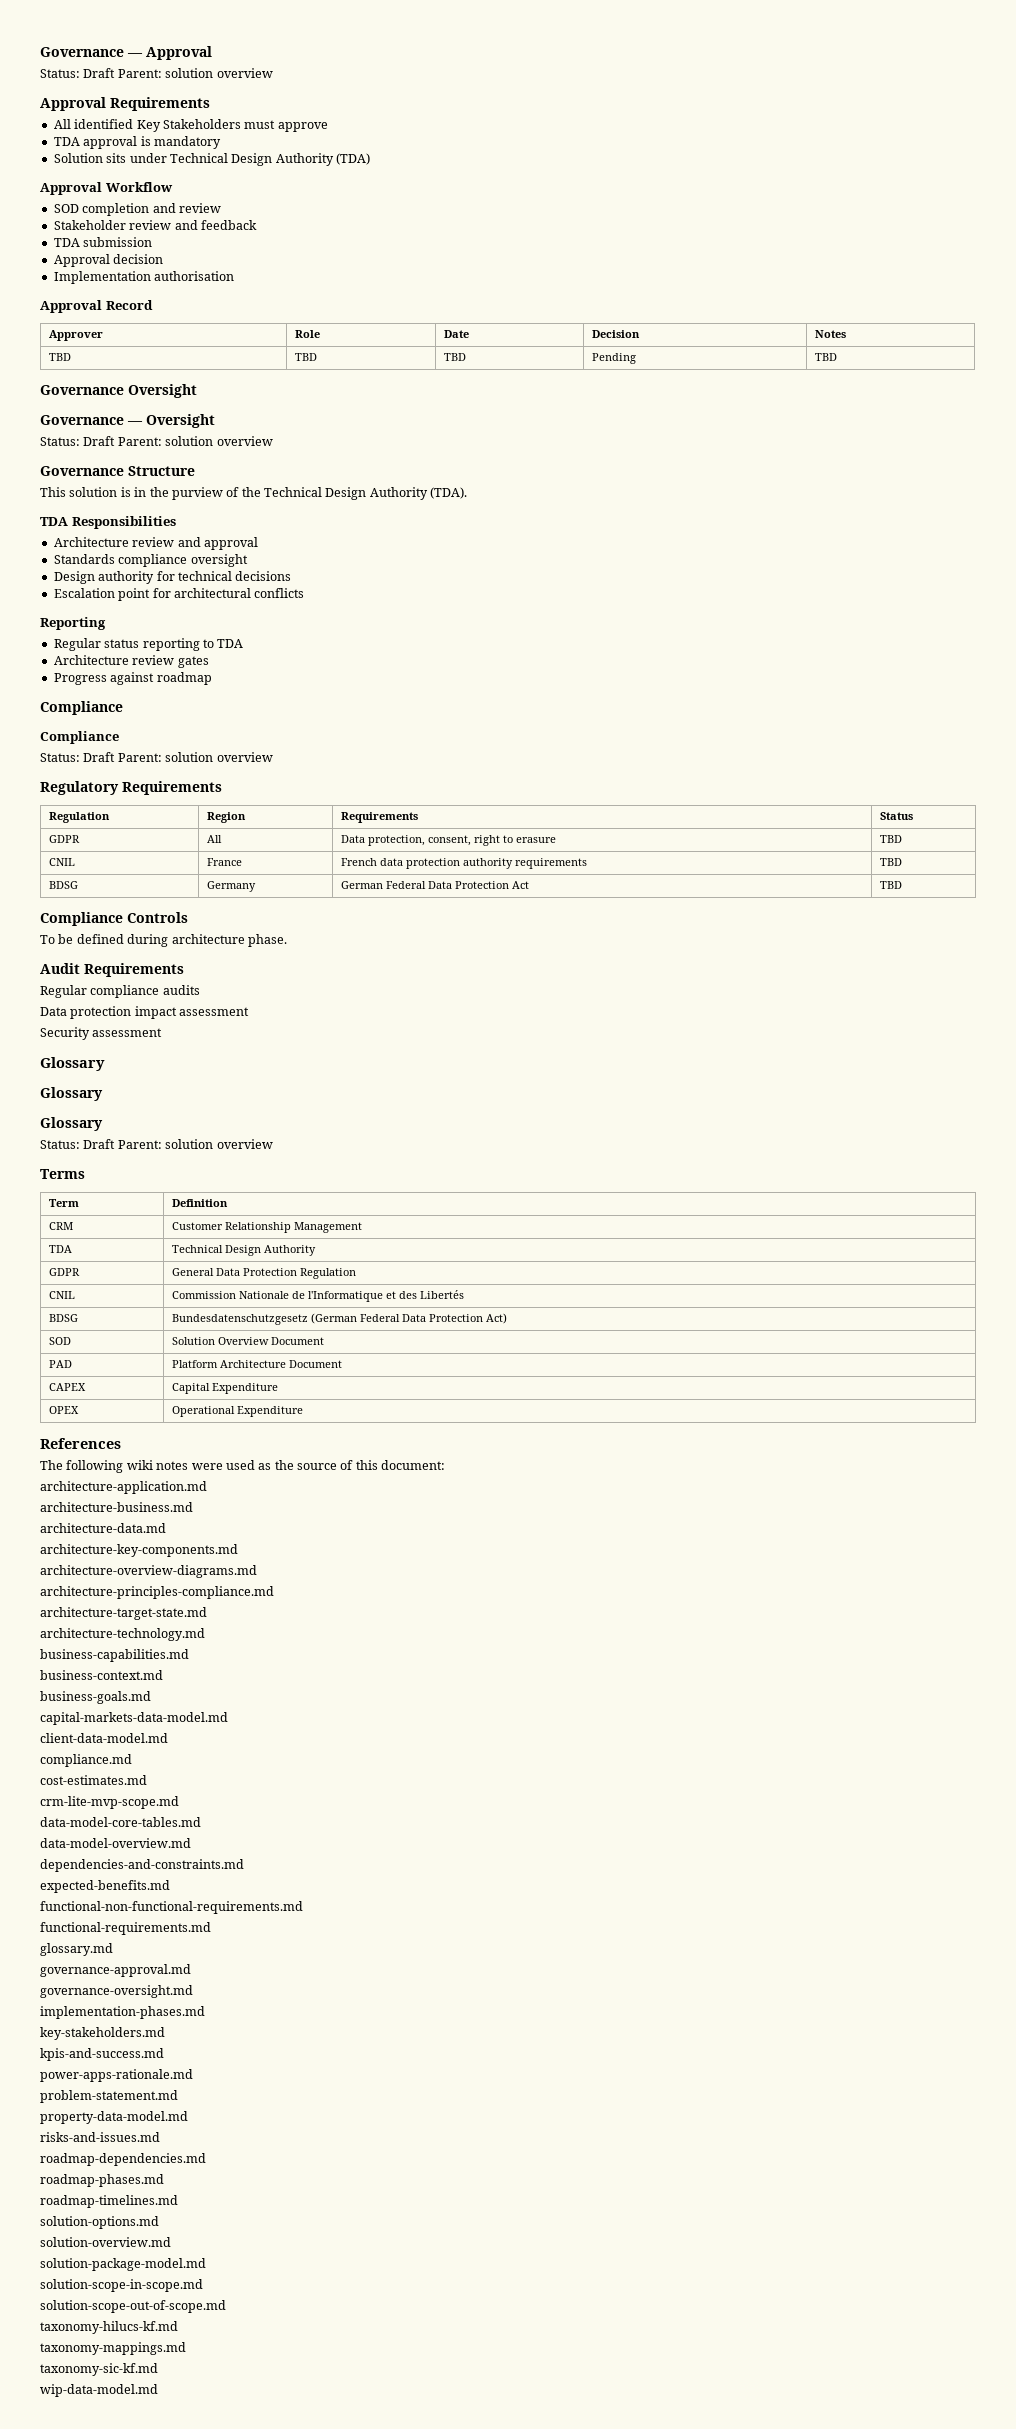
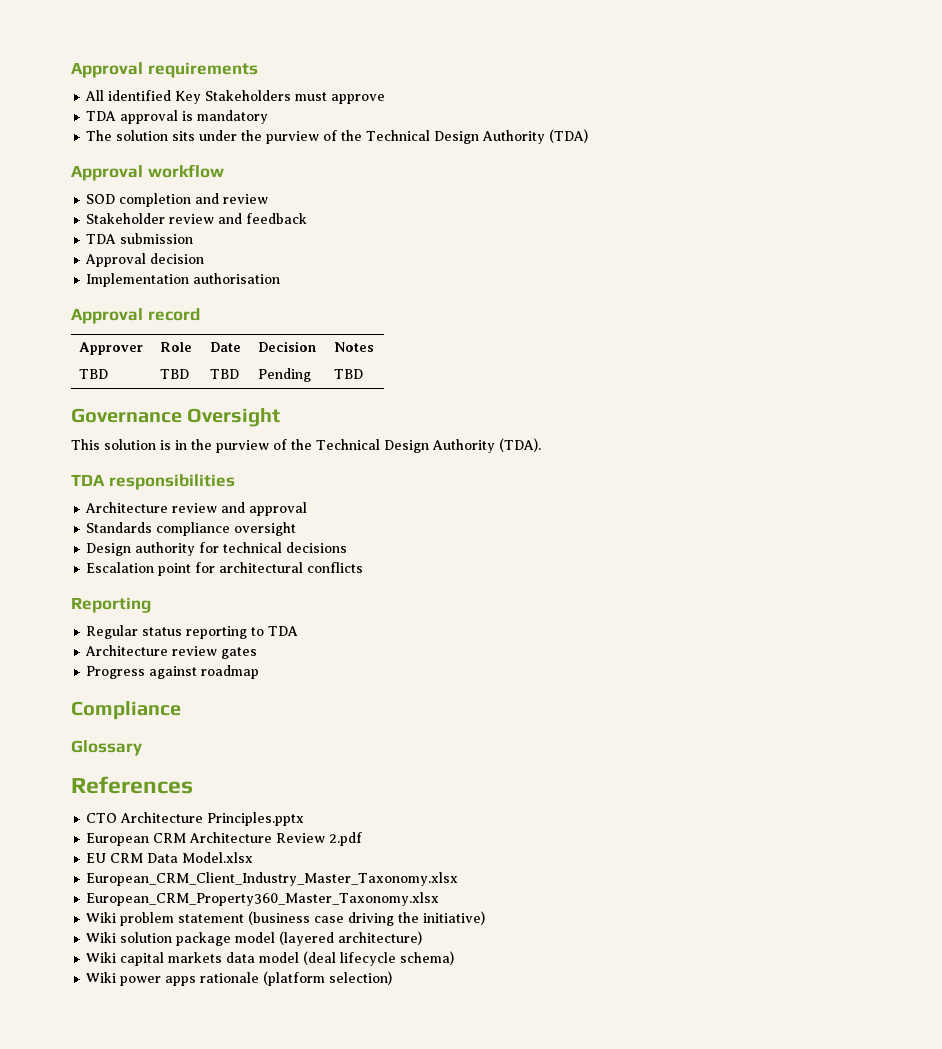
[40,46,212,60] [40,68,273,78] [40,97,210,111] Governance — Approval // Status: Draft Parent: solution overview // Approval Requirements -> [71,62,258,78] Approval requirements
[53,153,167,163] Solution sits under -> [86,130,363,144] The solution sits under the purview of the
[105,182,173,192] Workflow -> [147,164,224,178] workflow
[105,300,153,310] Record -> [147,308,200,321] record
[40,414,215,428] [40,436,273,446] [40,466,195,476] // Governance — Oversight // Status: Draft Parent: solution overview // Governance Structure -> (281, 417) none
[71,516,176,529] Responsibilities -> [108,474,235,490] responsibilities
[40,731,119,744] [40,752,273,762] [40,781,222,795] [48,812,110,823] [206,812,246,823] [340,812,418,823] [879,812,913,820] [48,835,80,843] [206,835,222,843] [340,835,556,846] [879,835,902,843] [48,858,75,866] [206,858,242,866] [340,858,587,869] [879,858,902,866] [48,881,78,889] [206,881,256,892] [340,881,529,889] [879,881,902,889] [40,912,188,926] [40,934,287,947] [40,963,184,977] [40,985,200,998] [40,1006,250,1019] [40,1027,163,1040] [40,1057,105,1071] [40,1087,103,1101] [40,1117,103,1131] [40,1139,273,1149] [40,1169,85,1179] [48,1199,79,1207] [171,1199,228,1207] [48,1222,73,1230] [171,1222,362,1233] [48,1245,72,1253] [171,1245,316,1256] [48,1268,80,1276] [171,1268,356,1279] [48,1291,75,1299] [171,1290,464,1302] [48,1314,78,1322] [171,1313,507,1325] [48,1337,71,1345] [171,1337,324,1345] [48,1360,72,1368] [171,1360,342,1368] [48,1383,86,1391] [171,1383,278,1394] [48,1406,79,1414] [171,1406,303,1417] [40,1438,121,1449] [40,1460,446,1473] [40,1481,207,1494] [40,1502,193,1512] [40,1523,166,1533] [40,1544,238,1557] [40,1565,257,1578] [40,1586,274,1599] [40,1607,207,1620] [40,1628,205,1641] [40,1649,189,1662] [40,1670,163,1680] [40,1691,151,1704] [40,1712,228,1725] [40,1733,168,1743] [40,1754,132,1767] [40,1775,147,1785] [40,1796,179,1809] [40,1817,201,1827] [40,1838,191,1848] [40,1859,244,1872] [40,1880,170,1893] [40,1901,303,1914] [40,1922,211,1935] [40,1943,113,1956] [40,1964,191,1977] [40,1985,193,1998] [40,2006,205,2019] [40,2027,165,2040] [40,2048,164,2061] [40,2069,193,2082] [40,2090,178,2103] [40,2111,188,2124] [40,2132,160,2142] [40,2153,206,2166] [40,2174,164,2187] [40,2195,178,2208] [40,2216,159,2229] [40,2237,171,2247] [40,2258,206,2271] [40,2279,203,2292] [40,2300,226,2313] [40,2321,178,2334] [40,2342,186,2355] [40,2363,158,2376] [40,2384,158,2397] Compliance // Status: Draft Parent: solution overview // Regulatory Requirements // Regulation | Region | Requirements | Status // GDPR | All | Data protection, consent, right to erasure | TBD // CNIL | France | French data protection authority requirements | TBD // BDSG | Germany | German Federal Data Protection Act | TBD // Compliance Controls // To be defined during architecture phase. // Audit Requirements // Regular compliance audits // Data protection impact assessment // Security assessment // Glossary // Glossary // Glossary // Status: Draft Parent: solution overview // Terms // Term | Definition // CRM | Customer Relationship Management // TDA | Technical Design Authority // GDPR | General Data Protection Regulation // CNIL | Commission Nationale de l'Informatique et des Libertés // BDSG | Bundesdatenschutzgesetz (German Federal Data Protection Act) // SOD | Solution Overview Document // PAD | Platform Architecture Document // CAPEX | Capital Expenditure // OPEX | Operational Expenditure // References // The following wiki notes were used as the source of this document: // architecture-application.md // architecture-business.md // architecture-data.md // architecture-key-components.md // architecture-overview-diagrams.md // architecture-principles-compliance.md // architecture-target-state.md // architecture-technology.md // business-capabilities.md // business-context.md // business-goals.md // capital-markets-data-model.md // client-data-model.md // compliance.md // cost-estimates.md // crm-lite-mvp-scope.md // data-model-core-tables.md // data-model-overview.md // dependencies-and-constraints.md // expected-benefits.md // functional-non-functional-requirements.md // functional-requirements.md // glossary.md // governance-approval.md // governance-oversight.md // implementation-phases.md // key-stakeholders.md // kpis-and-success.md // power-apps-rationale.md // problem-statement.md // property-data-model.md // risks-and-issues.md // roadmap-dependencies.md // roadmap-phases.md // roadmap-timelines.md // solution-options.md // solution-overview.md // solution-package-model.md // solution-scope-in-scope.md // solution-scope-out-of-scope.md // taxonomy-hilucs-kf.md // taxonomy-mappings.md // taxonomy-sic-kf.md // wip-data-model.md -> [71,740,142,756] [71,776,193,794] [86,812,305,826] [86,832,363,846] [86,852,254,863] [86,872,459,886] [86,892,440,906] [86,911,486,926] [86,931,423,946] [86,951,455,966] [86,971,393,986] Glossary // References // CTO Architecture Principles.pptx // European CRM Architecture Review 2.pdf // EU CRM Data Model.xlsx // European_CRM_Client_Industry_Master_Taxonomy.xlsx // European_CRM_Property360_Master_Taxonomy.xlsx // Wiki problem statement (business case driving the initiative) // Wiki solution package model (layered architecture) // Wiki capital markets data model (deal lifecycle schema) // Wiki power apps rationale (platform selection)

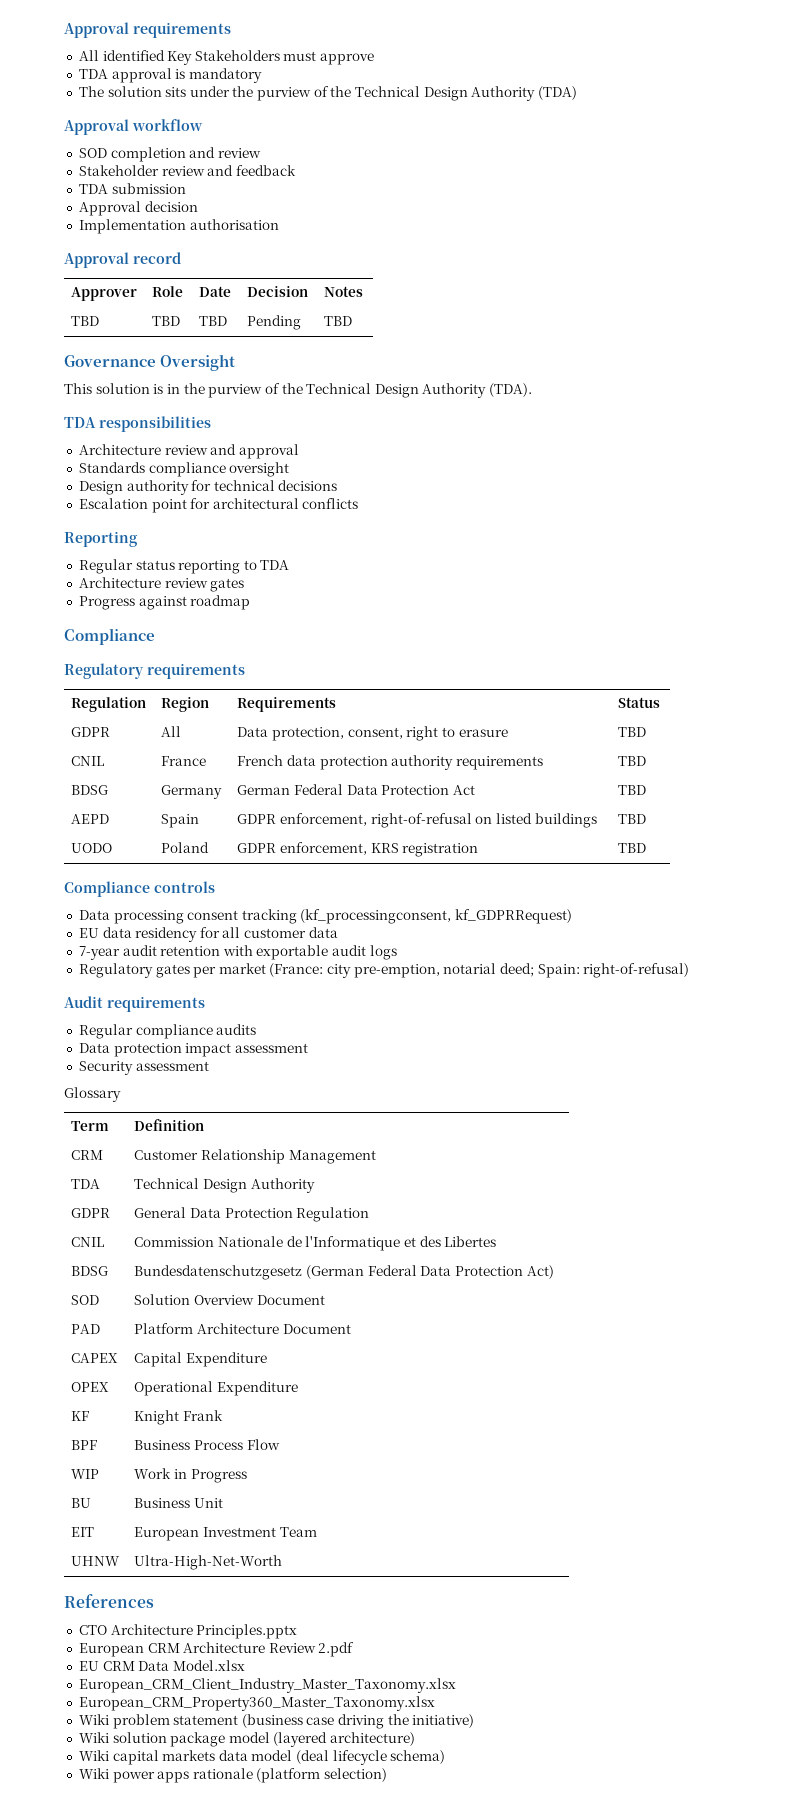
[71,740,142,756] Glossary -> [64,663,245,679] [71,697,147,712] [161,697,210,712] [237,697,337,712] [618,697,661,708] [71,727,111,737] [161,726,182,737] [237,726,508,741] [618,727,647,737] [71,756,105,766] [161,756,207,766] [237,755,544,770] [618,756,647,766] [71,785,109,795] [161,785,223,799] [237,784,476,795] [618,785,647,795] [71,814,110,824] [161,814,200,828] [237,813,597,828] [618,814,647,824] [71,843,113,853] [161,842,210,853] [237,842,479,857] [618,843,647,853] [64,881,215,897] [78,909,573,924] [78,927,338,942] [78,945,397,960] [78,963,690,978] [64,996,205,1012] [78,1024,257,1039] [78,1043,308,1057] [78,1061,209,1075] [64,1087,121,1102] [71,1121,110,1131] [134,1119,205,1131] [71,1150,104,1160] [134,1149,376,1164] [71,1179,101,1189] [134,1178,315,1193] [71,1208,111,1218] [134,1207,370,1222] [71,1237,105,1247] [134,1236,497,1251] [71,1266,109,1276] [134,1265,554,1280] [71,1295,100,1305] [134,1294,325,1305] [71,1324,101,1334] [134,1323,351,1334] [71,1353,119,1363] [134,1352,268,1367] [71,1382,110,1392] [134,1381,299,1396] [71,1411,90,1421] [134,1410,224,1425] [71,1440,98,1450] [134,1439,280,1450] [71,1469,100,1479] [134,1468,247,1483] [71,1498,92,1508] [134,1498,224,1508] [71,1527,95,1537] [134,1527,317,1541] [71,1556,121,1566] [134,1555,283,1570] Regulatory requirements // Regulation | Region | Requirements | Status // GDPR | All | Data protection, consent, right to erasure | TBD // CNIL | France | French data protection authority requirements | TBD // BDSG | Germany | German Federal Data Protection Act | TBD // AEPD | Spain | GDPR enforcement, right-of-refusal on listed buildings | TBD // UODO | Poland | GDPR enforcement, KRS registration | TBD // Compliance controls // Data processing consent tracking (kf_processingconsent, kf_GDPRRequest) // EU data residency for all customer data // 7-year audit retention with exportable audit logs // Regulatory gates per market (France: city pre-emption, notarial deed; Spain: right-of-refusal) // Audit requirements // Regular compliance audits // Data protection impact assessment // Security assessment // Glossary // Term | Definition // CRM | Customer Relationship Management // TDA | Technical Design Authority // GDPR | General Data Protection Regulation // CNIL | Commission Nationale de l'Informatique et des Libertes // BDSG | Bundesdatenschutzgesetz (German Federal Data Protection Act) // SOD | Solution Overview Document // PAD | Platform Architecture Document // CAPEX | Capital Expenditure // OPEX | Operational Expenditure // KF | Knight Frank // BPF | Business Process Flow // WIP | Work in Progress // BU | Business Unit // EIT | European Investment Team // UHNW | Ultra-High-Net-Worth

